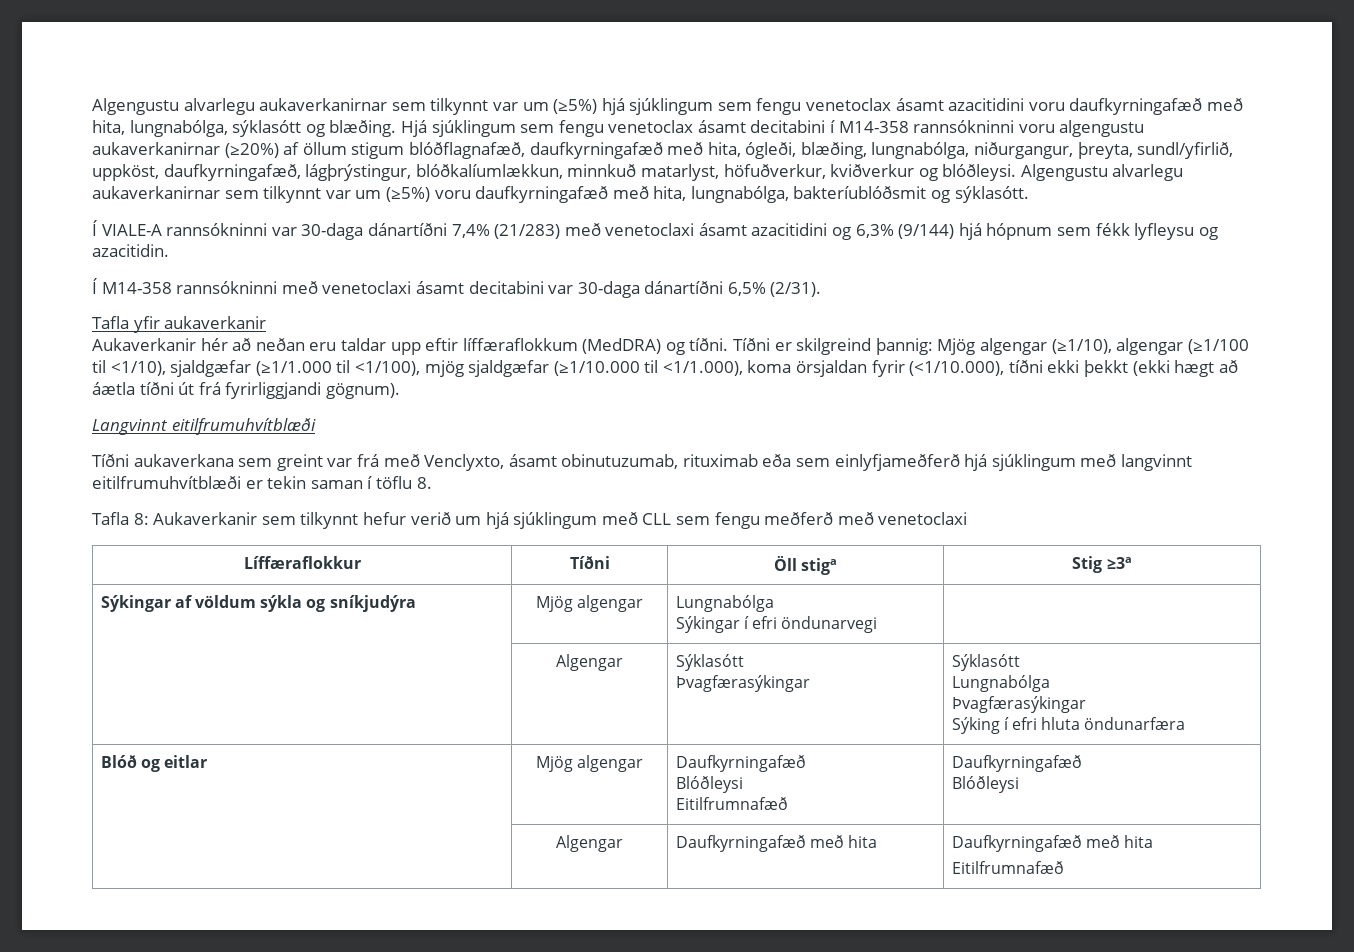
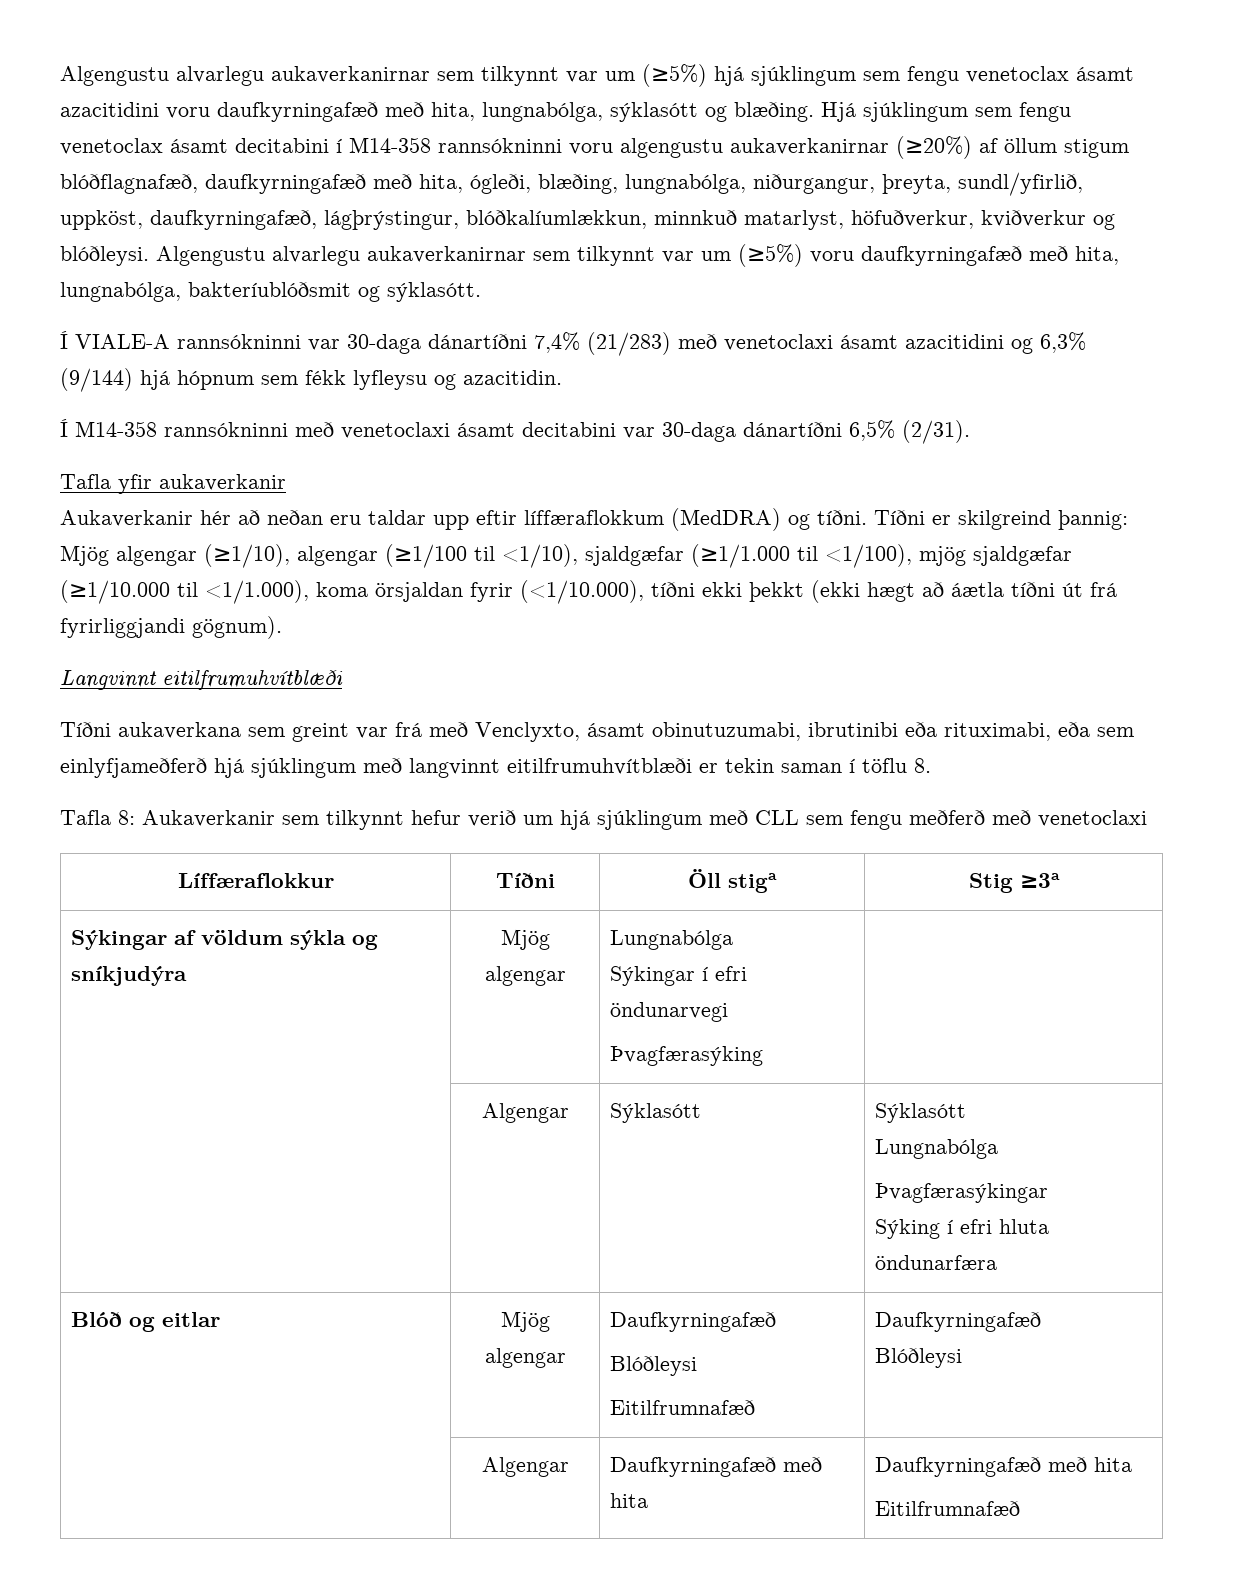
[561,454,758,469] obinutuzumab, rituximab -> [652,722,1051,741] obinutuzumabi, ibrutinibi eða rituximabi,
(878, 624) none -> [610,1046,764,1066] // Þvagfærasýking
[675,675,810,692] // Þvagfærasýkingar -> (702, 1113) none

